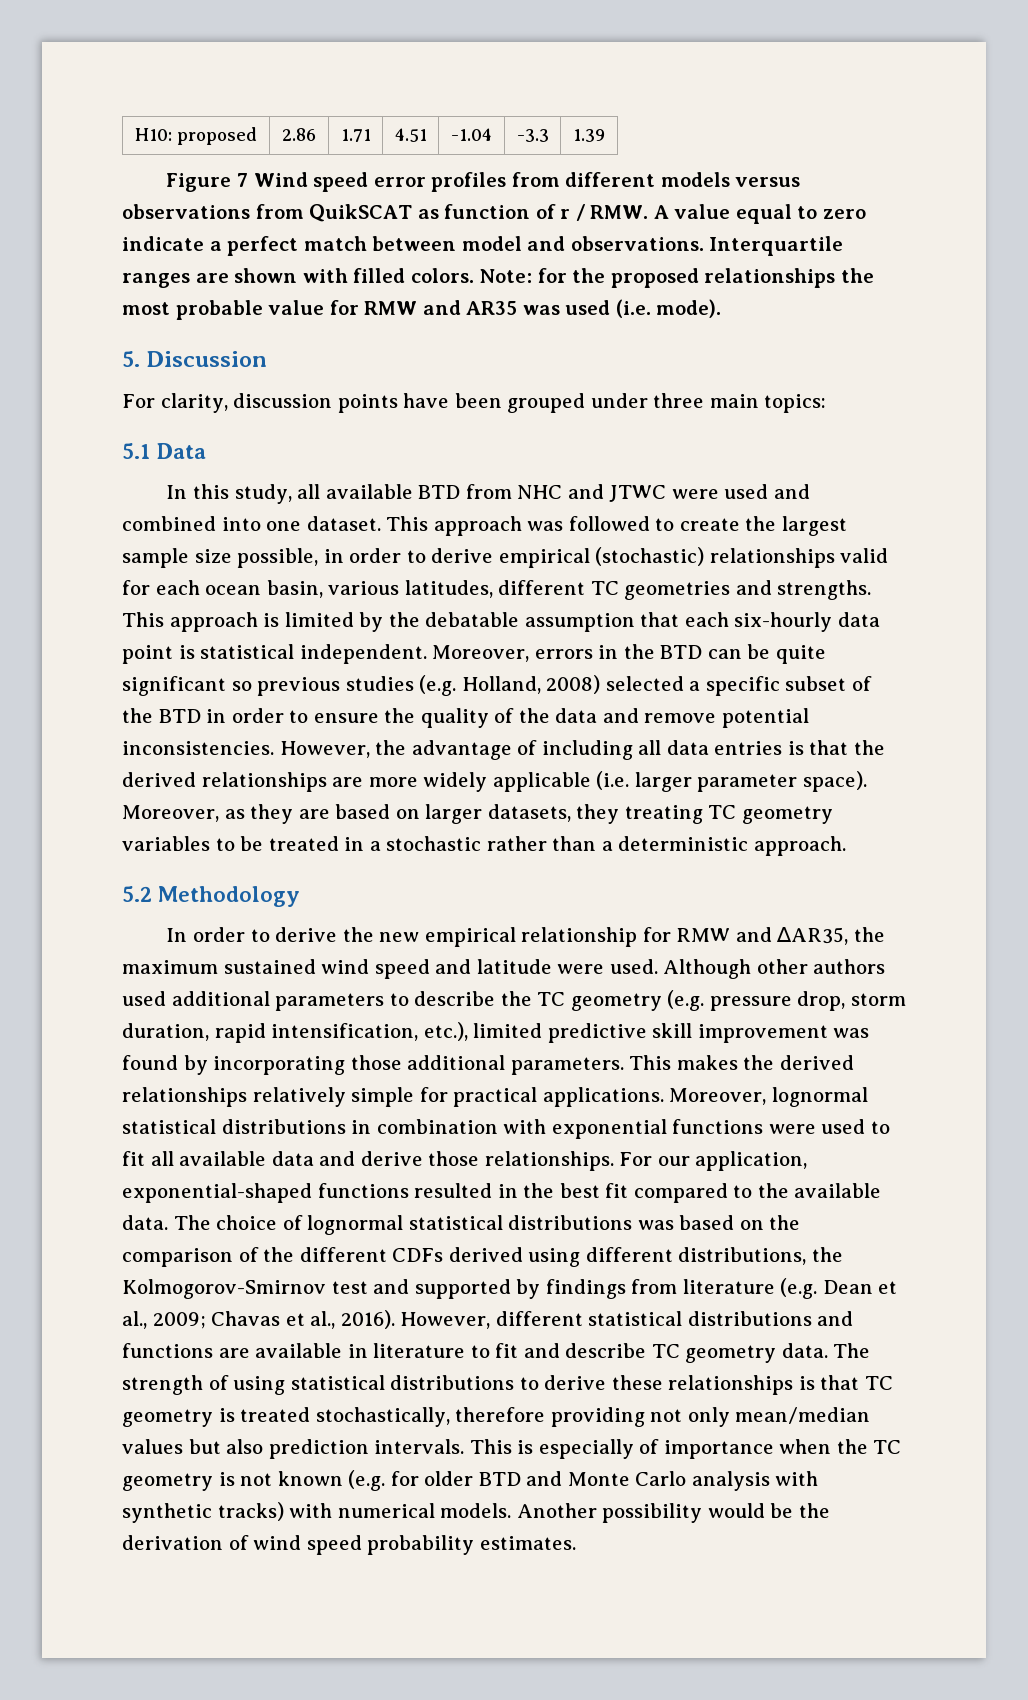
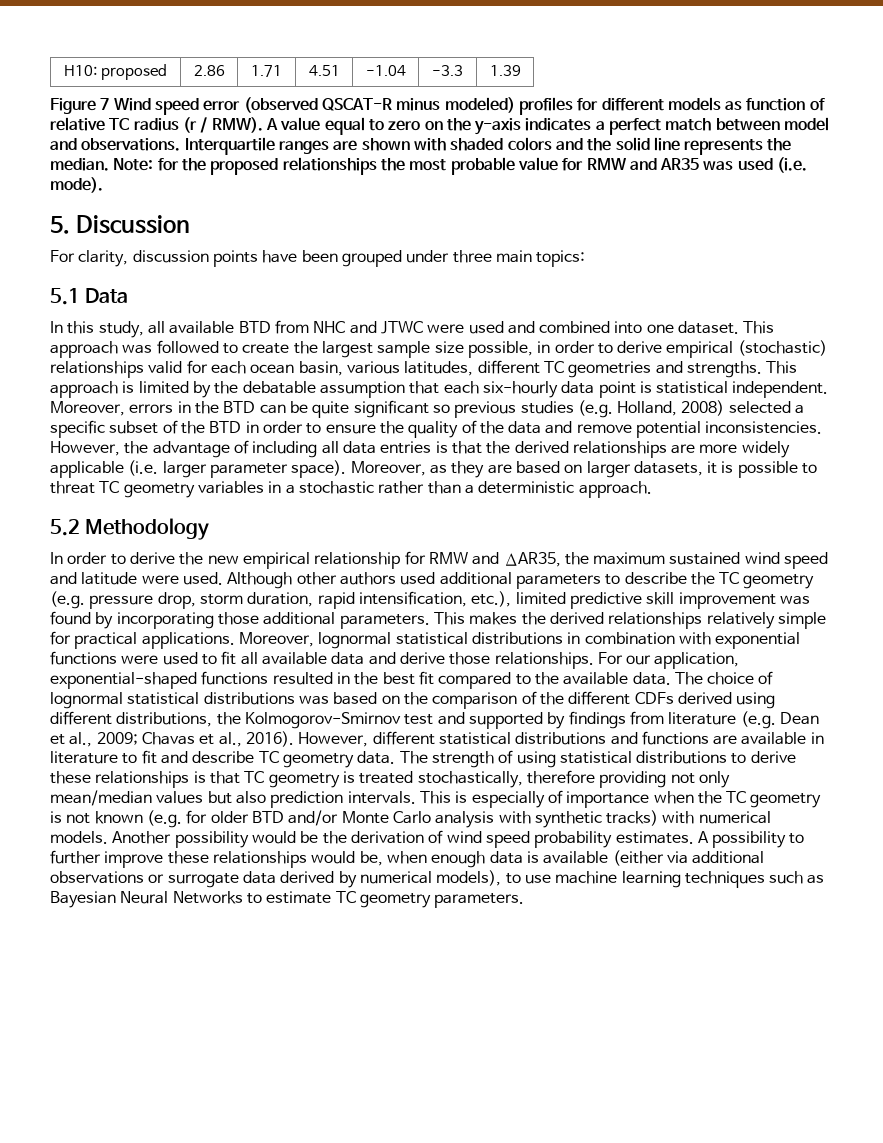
[431,172,801,192] [122,204,649,222] profiles from different models versus observations from QuikSCAT as function of r / RMW. -> [243,97,825,115] [50,117,263,133] (observed QSCAT-R minus modeled) profiles for different models as function of relative TC radius (r / RMW).
[122,236,204,251] indicate -> [424,118,592,135] on the y-axis indicates
[353,268,474,283] filled colors. -> [450,137,792,155] [50,158,109,171] shaded colors and the solid line represents the median.
[576,804,833,824] [122,836,339,851] they treating TC geometry variables to be treated -> [707,461,818,478] [50,481,264,498] it is possible to threat TC geometry variables
[526,1471,563,1486] and -> [288,810,339,826] and/or
(576, 1543) none -> [697,831,805,848] [50,850,765,868] [50,870,825,888] [50,891,525,908] A possibility to further improve these relationships would be, when enough data is available (either via additional observations or surrogate data derived by numerical models), to use machine learning techniques such as Bayesian Neural Networks to estimate TC geometry parameters.

